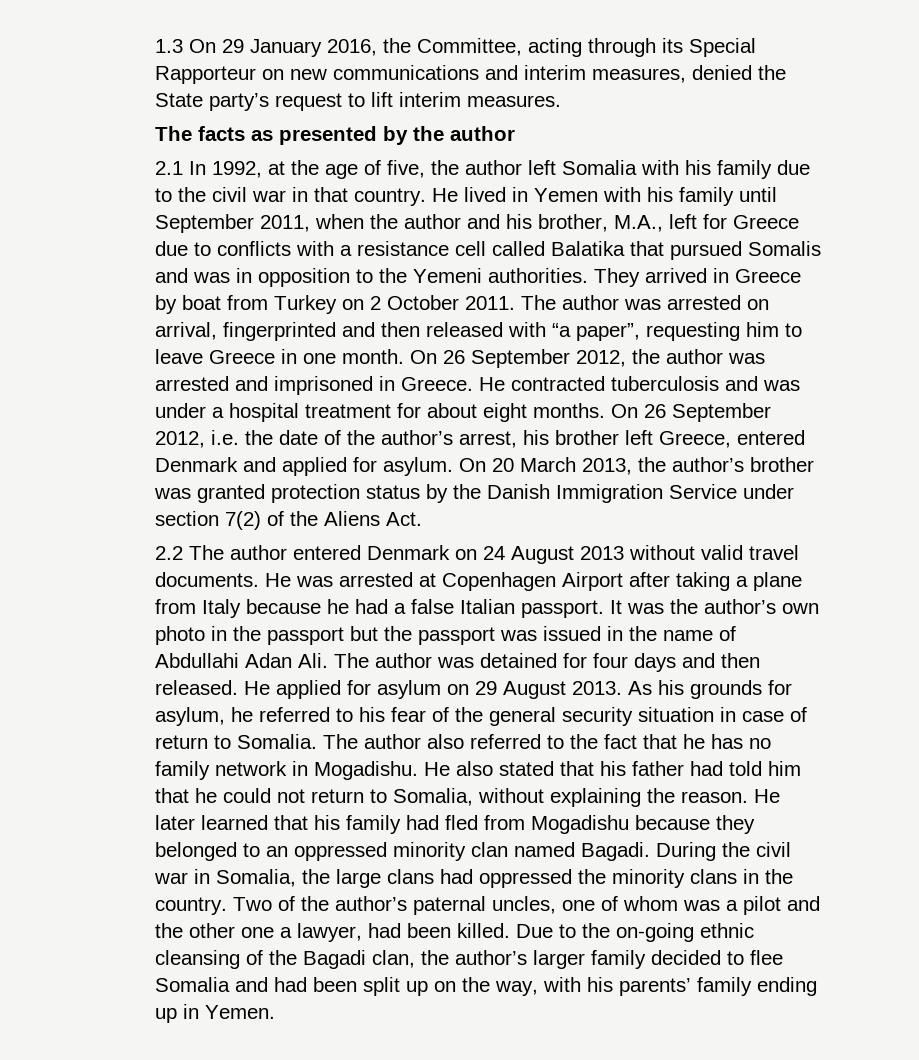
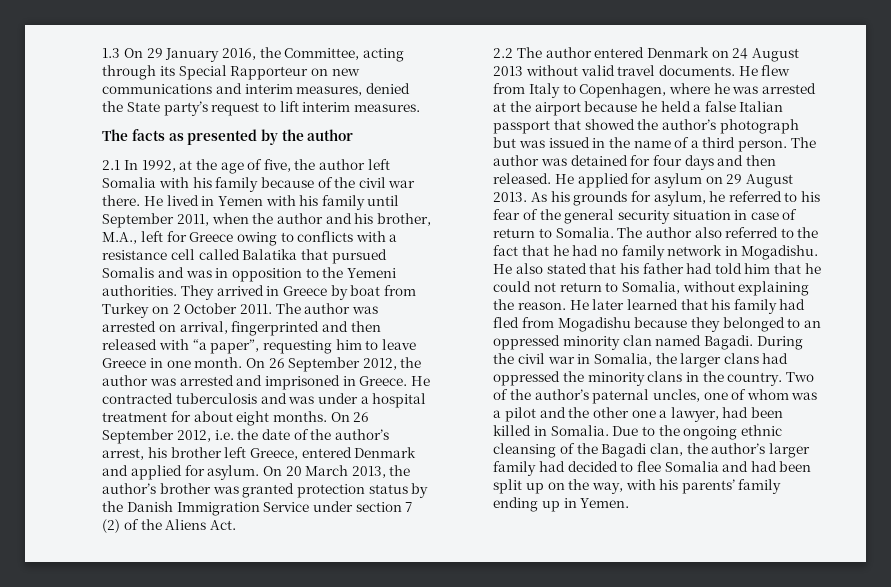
[777,160,811,175] [155,187,427,206] due to the civil war in that country. -> [260,177,416,188] [102,195,141,206] because of the civil war there.
[155,241,189,256] due -> [236,232,277,246] owing
[225,511,262,530] 7(2) -> [405,502,413,512] [102,519,121,533] 7 (2)
[296,572,803,591] [155,599,242,618] was arrested at Copenhagen Airport after taking a plane from Italy -> [761,65,791,76] [493,83,816,98] [493,101,581,116] flew from Italy to Copenhagen, where he was arrested at the airport
[355,599,389,614] had -> [660,101,691,112] held
[521,599,820,618] [155,626,496,645] passport. It was the author’s own photo in the passport but the passport -> [493,119,799,134] [493,137,517,148] passport that showed the author’s photograph but
[155,653,329,668] Abdullahi Adan Ali. -> [690,137,788,152] a third person.
[711,734,744,749] has -> [572,245,599,256] had
[336,869,382,888] large -> [680,353,722,368] larger
[457,923,511,938] killed. -> [493,425,609,436] killed in Somalia.
[616,923,695,942] on-going -> [683,426,738,440] ongoing
(647, 959) none -> [538,461,565,472] had

